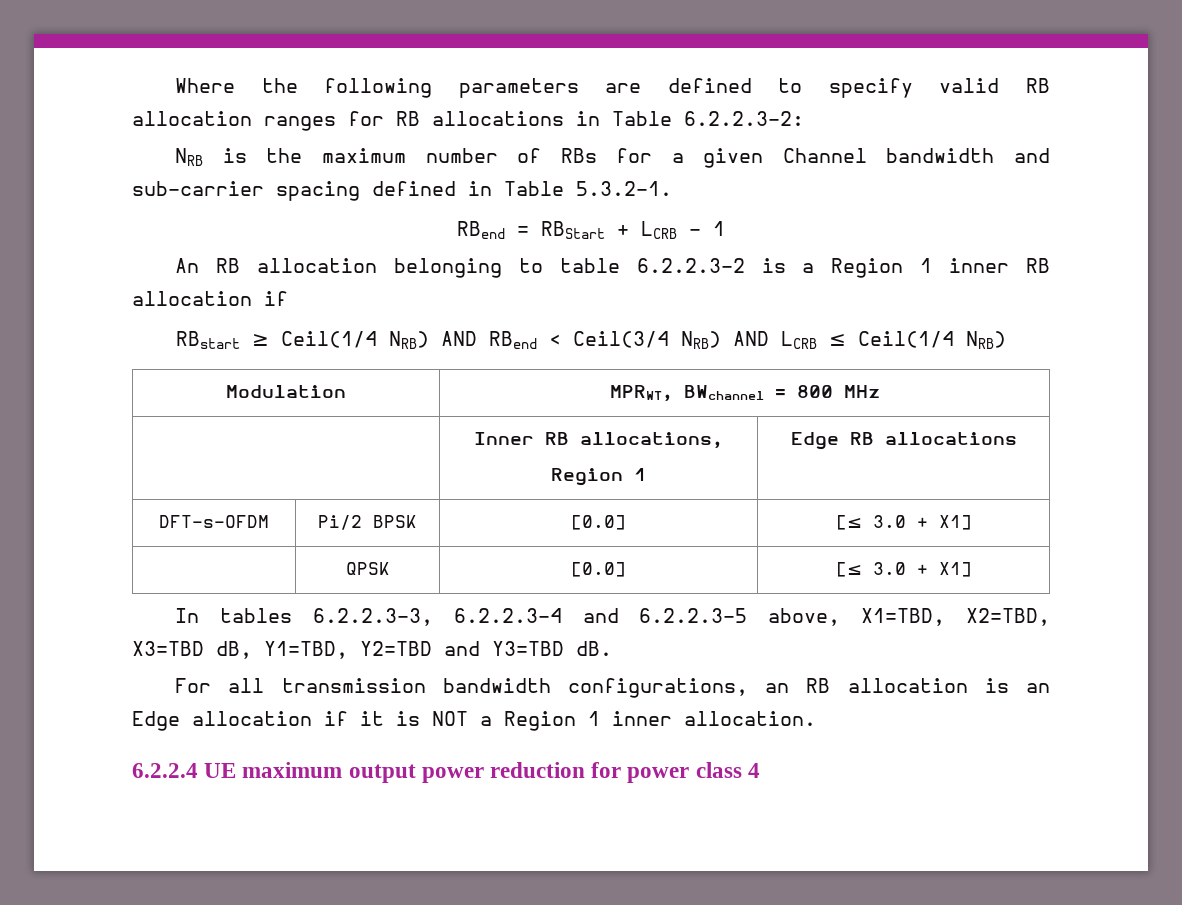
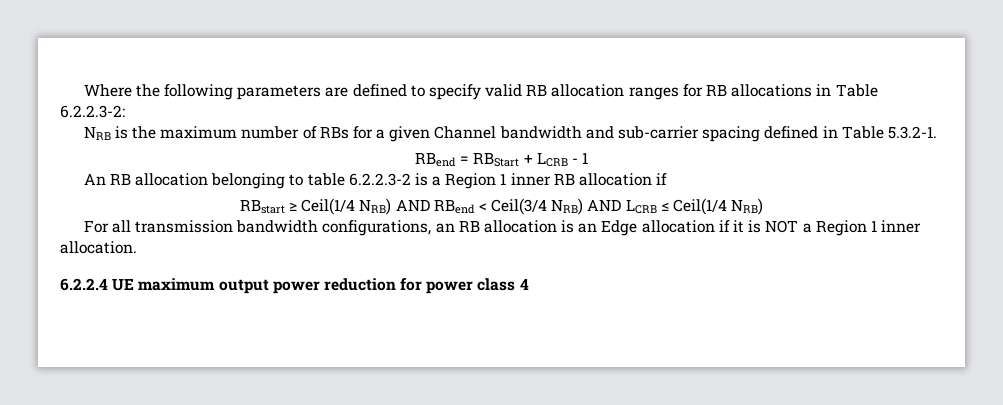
[226,385,346,398] [609,385,880,402] [474,432,723,449] [551,468,646,486] [790,432,1017,450] [159,515,269,528] [318,515,417,530] [571,515,626,530] [835,515,972,530] [345,562,390,575] [571,562,626,577] [835,562,972,577] [175,608,1050,626] [132,641,612,659] // Modulation | MPRWT, BWchannel = 800 MHz // | Inner RB allocations, // Region 1 | Edge RB allocations // DFT-s-OFDM | Pi/2 BPSK | [0.0] | [≤ 3.0 + X1] // | QPSK | [0.0] | [≤ 3.0 + X1] // In tables 6.2.2.3-3, 6.2.2.3-4 and 6.2.2.3-5 above, X1=TBD, X2=TBD, X3=TBD dB, Y1=TBD, Y2=TBD and Y3=TBD dB. -> (764, 206) none

